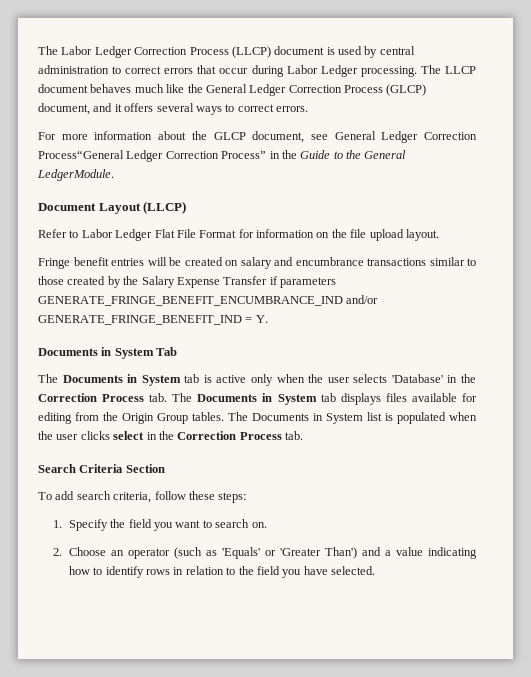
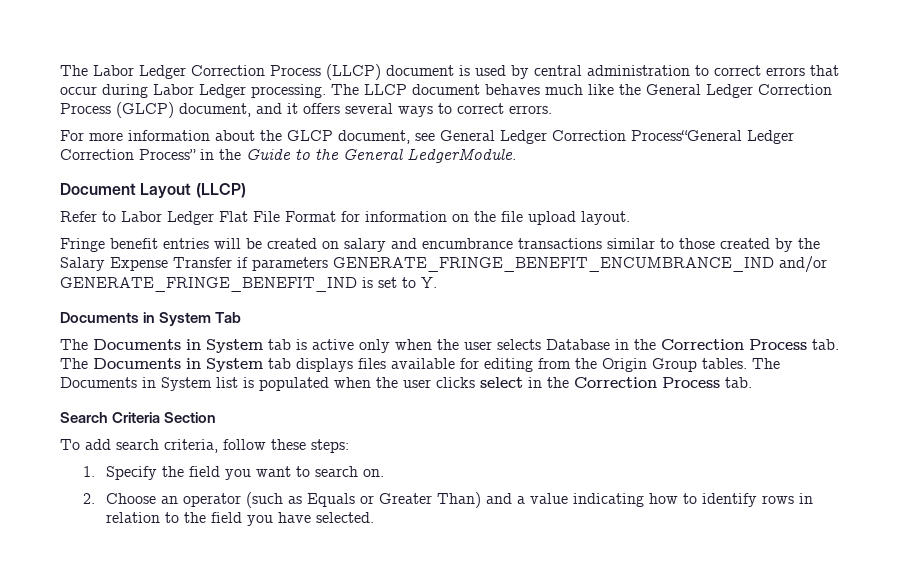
[245,317,253,323] = -> [362,277,416,288] is set to
[391,374,443,383] 'Database' -> [546,339,610,350] Database
[221,547,357,559] 'Equals' or 'Greater Than') -> [306,492,481,508] Equals or Greater Than)

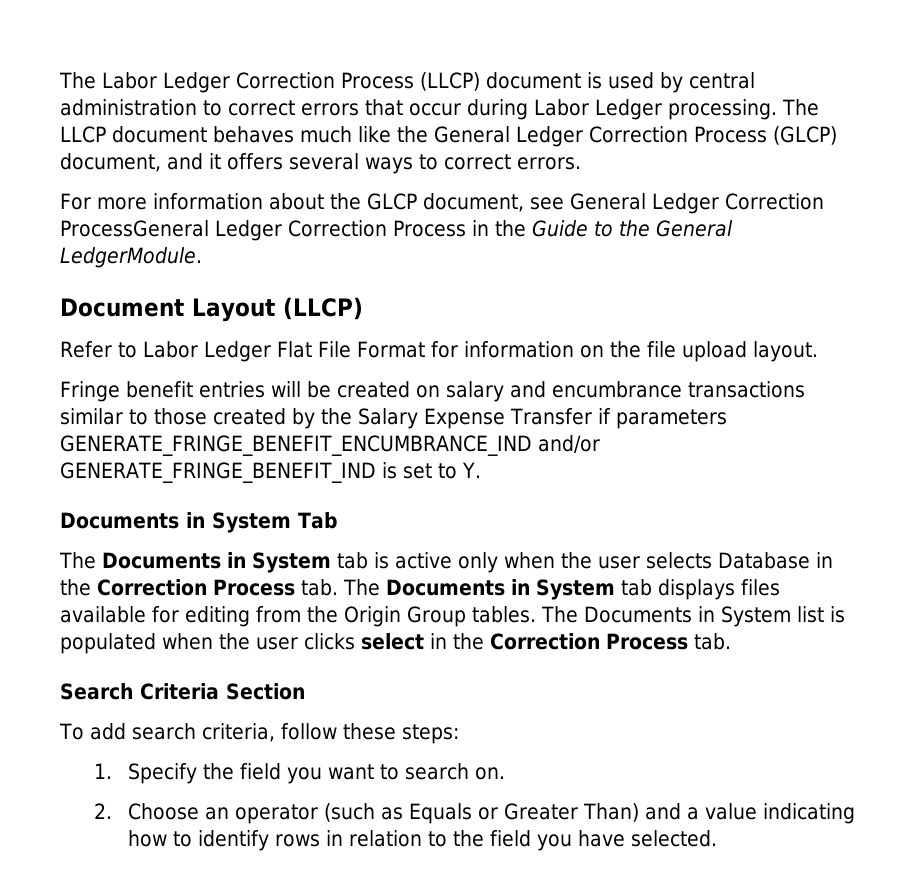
[631,130,794,144] [60,149,196,160] Process“General Ledger Correction Process” -> [60,220,466,241] ProcessGeneral Ledger Correction Process

